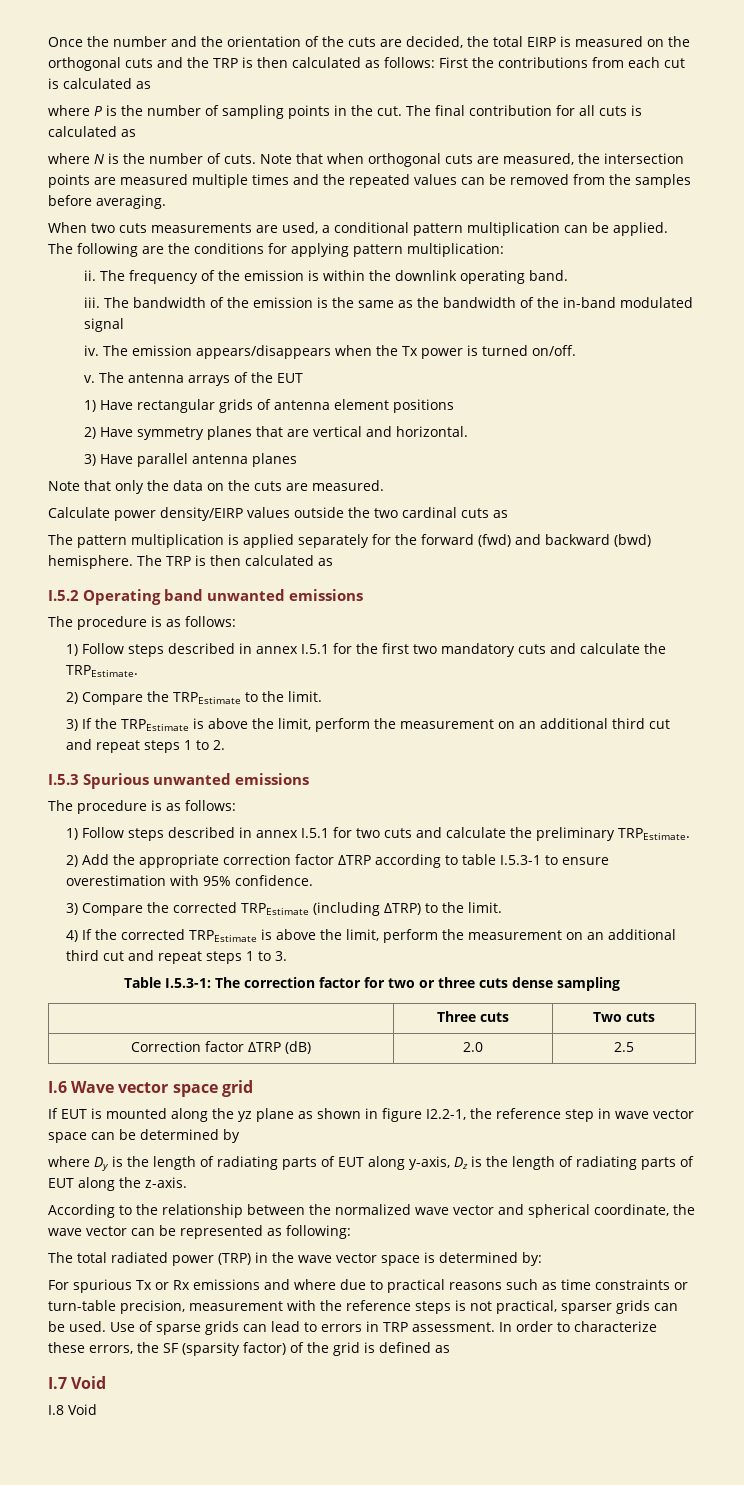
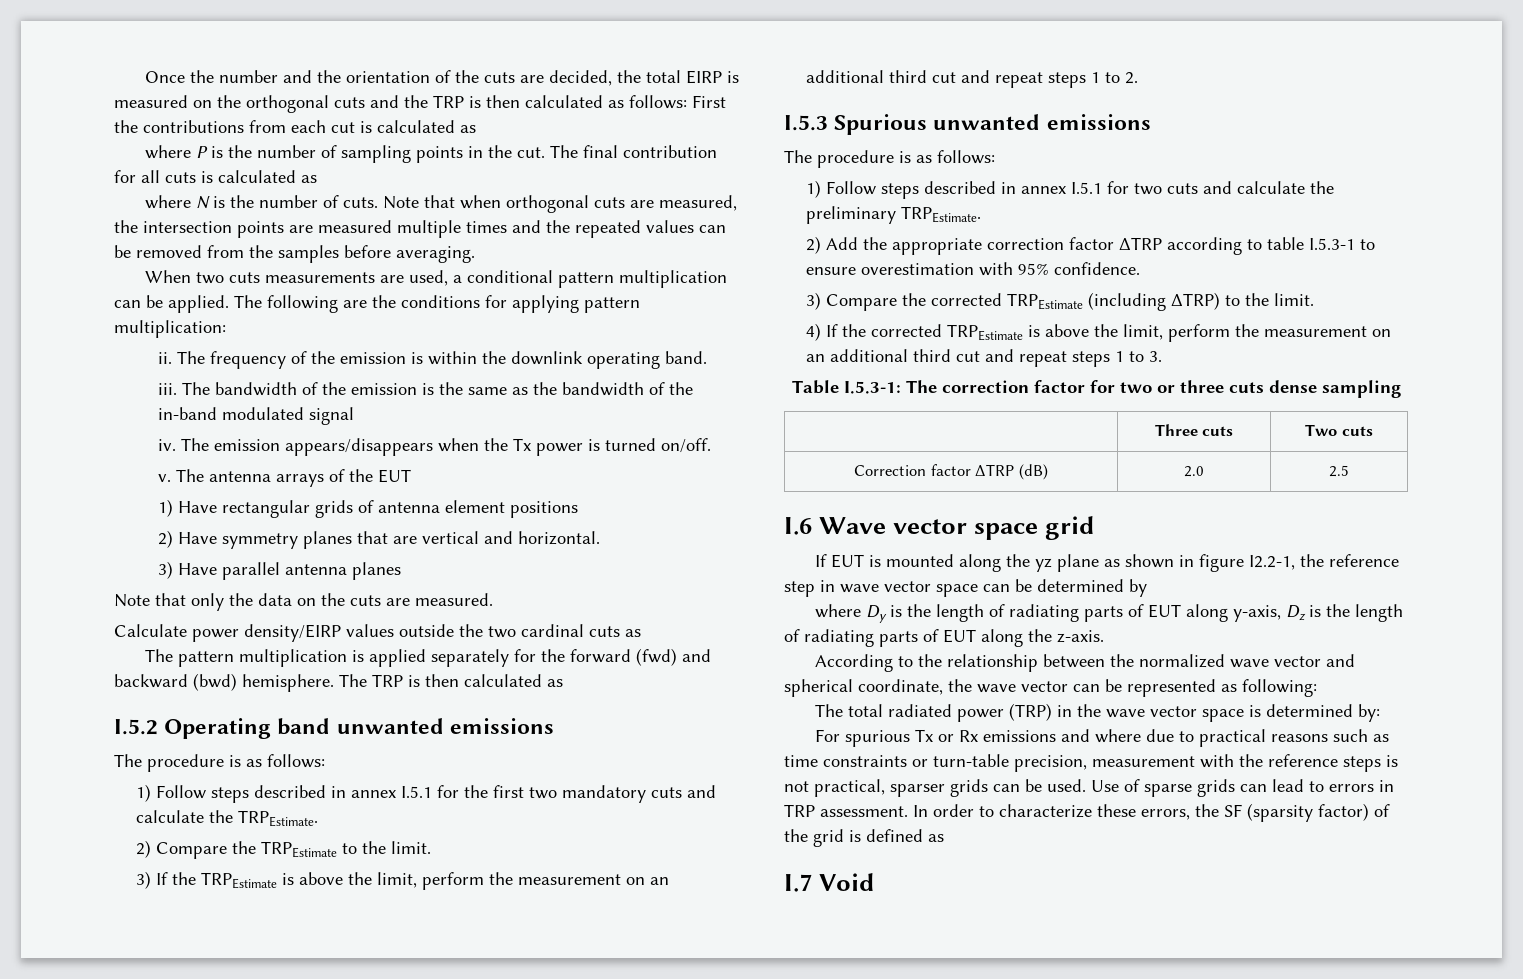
[48,1404,97,1415] // I.8 Void -> (875, 882) none

